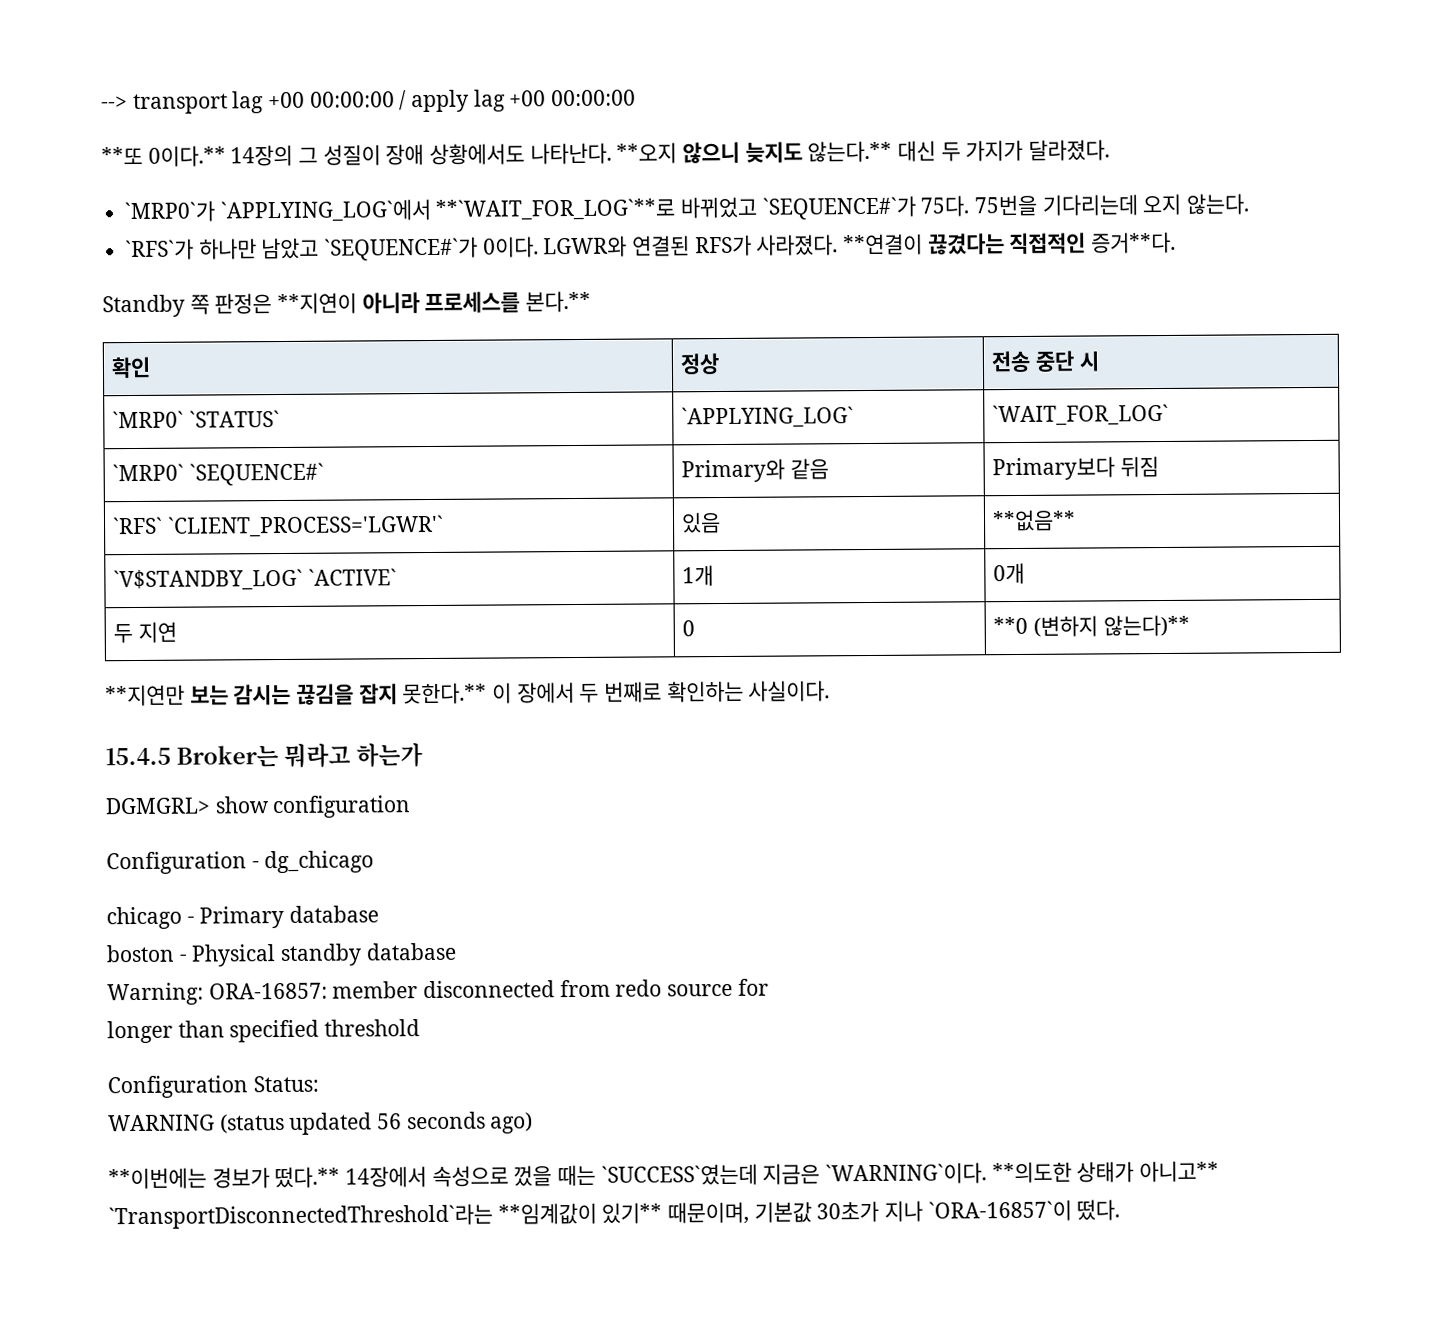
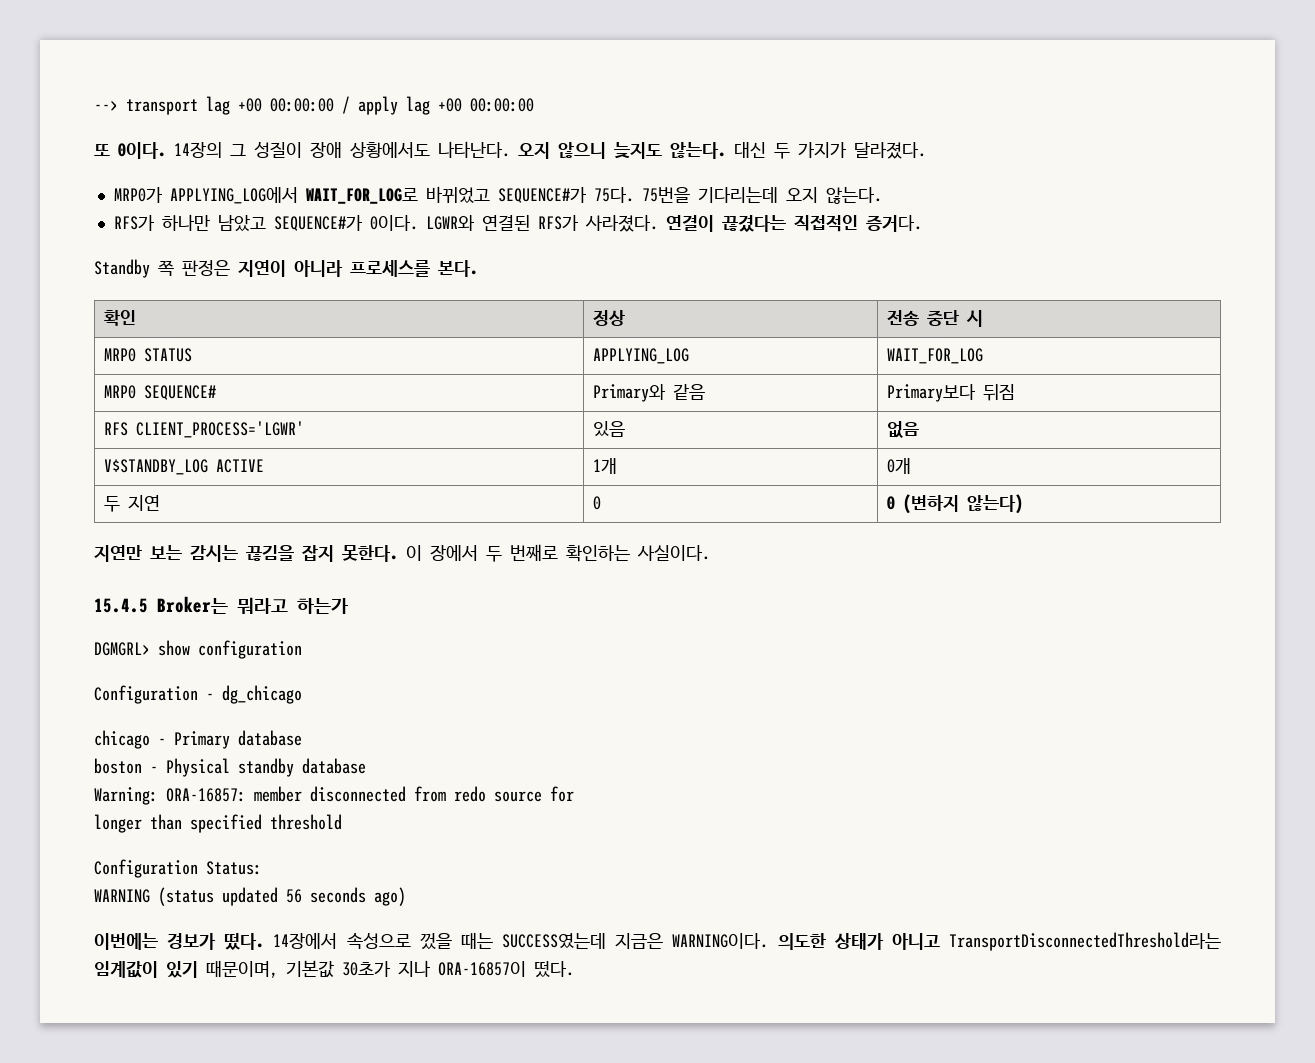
[101,145,226,167] **또 0이다.** -> [94,142,166,159] 또 0이다.
[616,142,678,164] **오지 -> [518,142,550,159] 오지
[807,140,893,163] 않는다.** -> [670,142,726,159] 않는다.
[124,195,916,223] `MRP0`가 `APPLYING_LOG`에서 **`WAIT_FOR_LOG`**로 바뀌었고 `SEQUENCE#`가 -> [113,186,587,204] MRP0가 APPLYING_LOG에서 WAIT_FOR_LOG로 바뀌었고 SEQUENCE#가
[125,238,195,261] `RFS`가 -> [113,215,155,231] RFS가
[324,236,479,261] `SEQUENCE#`가 -> [273,215,363,231] SEQUENCE#가
[843,233,924,256] **연결이 -> [665,215,714,232] 연결이
[1091,231,1177,254] 증거**다. -> [865,215,922,232] 증거다.
[277,292,358,315] **지연이 -> [238,260,286,277] 지연이
[525,290,592,313] 본다.** -> [438,260,478,277] 본다.
[112,410,280,429] [681,406,855,429] [992,403,1170,427] [112,462,324,486] `MRP0` `STATUS` | `APPLYING_LOG` | `WAIT_FOR_LOG` // `MRP0` `SEQUENCE#` -> [103,348,192,362] [592,348,689,364] [886,348,983,364] [103,385,216,400] MRP0 STATUS | APPLYING_LOG | WAIT_FOR_LOG // MRP0 SEQUENCE#
[112,514,444,538] `RFS` `CLIENT_PROCESS='LGWR'` -> [103,421,304,438] RFS CLIENT_PROCESS='LGWR'
[992,509,1077,532] [113,568,397,592] **없음** // `V$STANDBY_LOG` `ACTIVE` -> [886,421,919,438] [103,459,264,475] 없음 // V$STANDBY_LOG ACTIVE
[993,614,1190,637] [105,684,185,707] **0 (변하지 않는다)** // **지연만 -> [886,494,1023,514] [94,545,142,562] 0 (변하지 않는다) // 지연만
[402,682,488,705] 못한다.** -> [342,545,398,562] 못한다.
[108,1166,341,1190] **이번에는 경보가 떴다.** -> [94,933,265,950] 이번에는 경보가 떴다.
[600,1160,1220,1186] [108,1202,663,1230] `SUCCESS`였는데 지금은 `WARNING`이다. **의도한 상태가 아니고** `TransportDisconnectedThreshold`라는 **임계값이 있기** -> [502,932,1222,951] [94,961,198,978] SUCCESS였는데 지금은 WARNING이다. 의도한 상태가 아니고 TransportDisconnectedThreshold라는 임계값이 있기
[927,1199,1072,1222] `ORA-16857`이 -> [438,961,526,977] ORA-16857이

